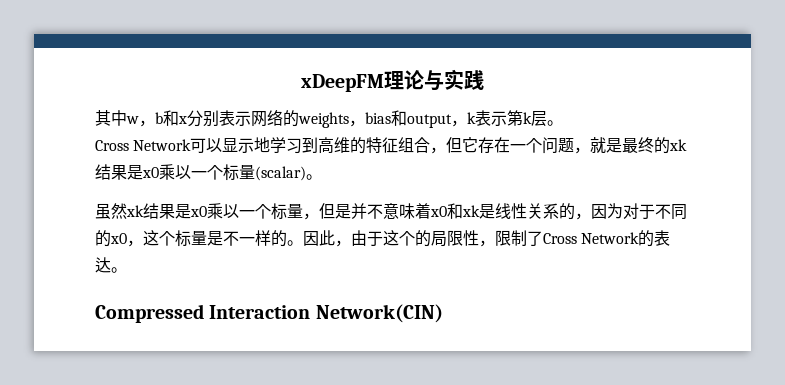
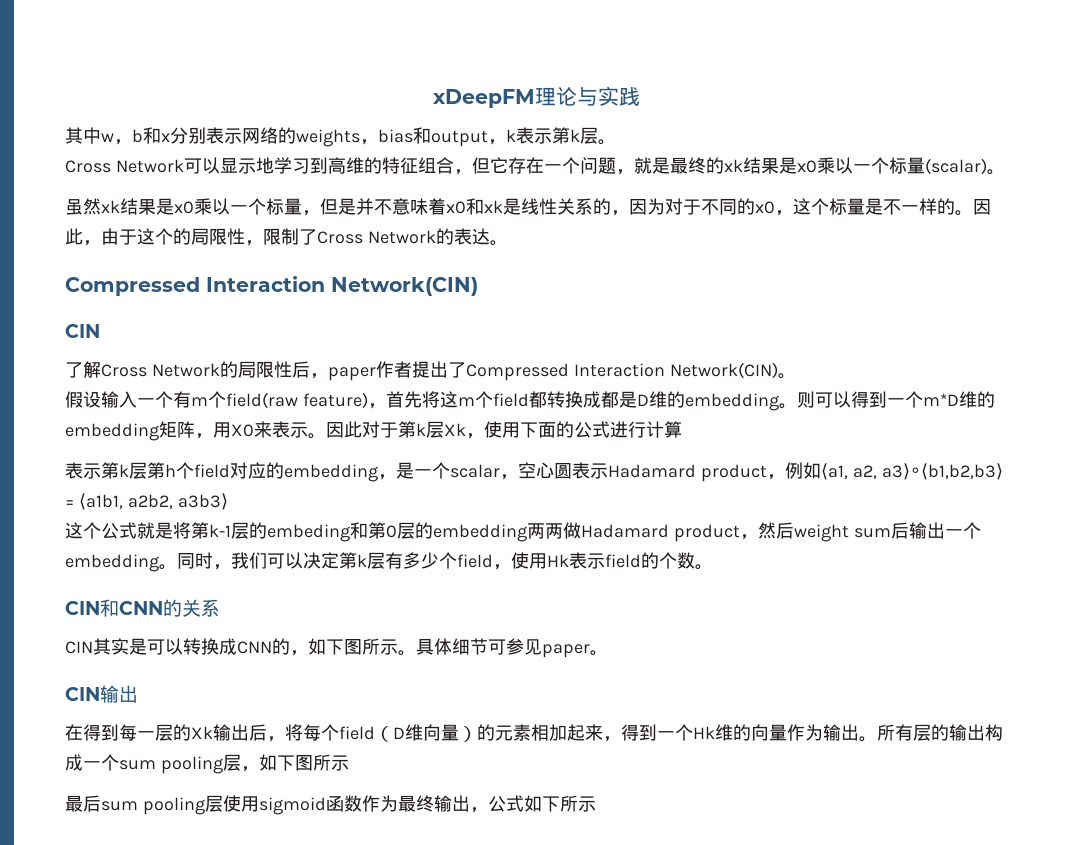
(443, 313) none -> [65,324,100,338] [65,361,796,381] [65,391,995,411] [65,421,682,441] [65,462,1003,482] [65,493,228,510] [65,522,981,542] [65,552,713,572] [65,599,220,617] [65,638,608,658] [65,685,138,703] [65,724,1003,742] [65,754,349,774] [65,795,596,815] // CIN // 了解Cross Network的局限性后，paper作者提出了Compressed Interaction Network(CIN)。 // 假设输入一个有m个field(raw feature)，首先将这m个field都转换成都是D维的embedding。则可以得到一个m*D维的embedding矩阵，用X0来表示。因此对于第k层Xk，使用下面的公式进行计算 // 表示第k层第h个field对应的embedding，是一个scalar，空心圆表示Hadamard product，例如⟨a1, a2, a3⟩◦⟨b1,b2,b3⟩ = ⟨a1b1, a2b2, a3b3⟩ // 这个公式就是将第k-1层的embeding和第0层的embedding两两做Hadamard product，然后weight sum后输出一个embedding。同时，我们可以决定第k层有多少个field，使用Hk表示field的个数。 // CIN和CNN的关系 // CIN其实是可以转换成CNN的，如下图所示。具体细节可参见paper。 // CIN输出 // 在得到每一层的Xk输出后，将每个field（D维向量）的元素相加起来，得到一个Hk维的向量作为输出。所有层的输出构成一个sum pooling层，如下图所示 // 最后sum pooling层使用sigmoid函数作为最终输出，公式如下所示

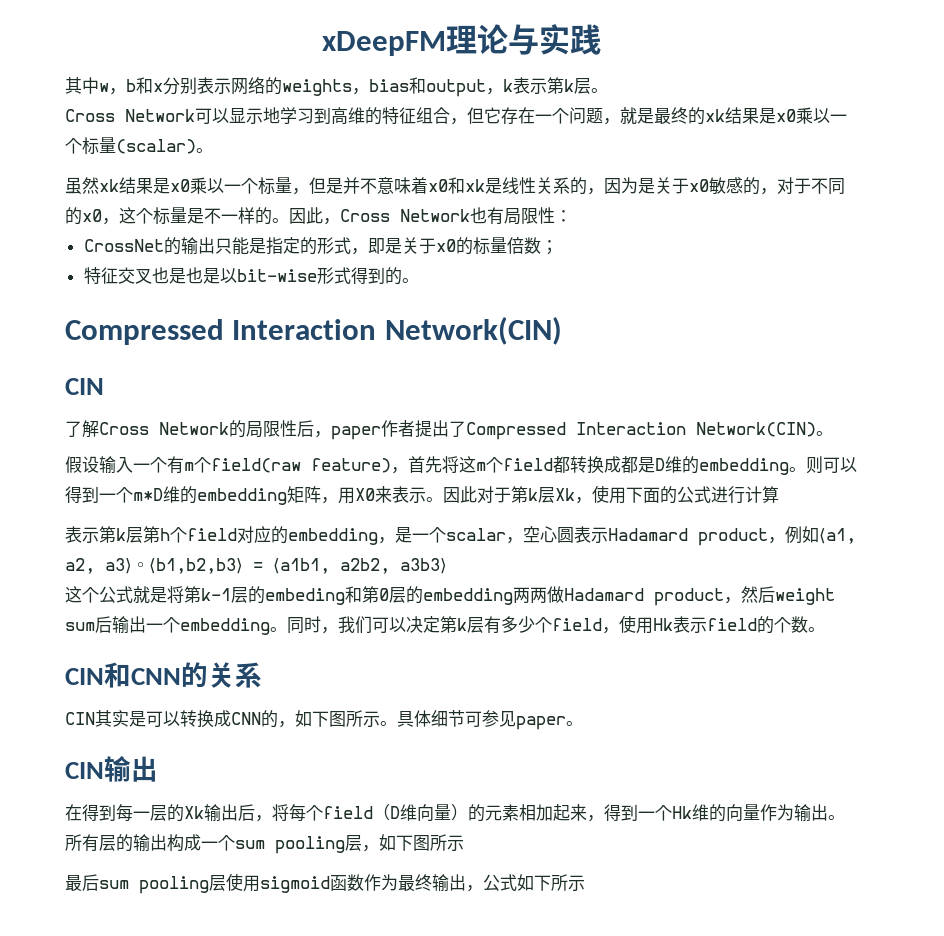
(665, 206) none -> [638,177,777,195] 是关于x0敏感的，
[101,228,490,246] 由于这个的局限性，限制了Cross Network的表达 -> [340,207,572,225] [83,237,558,255] [83,267,402,285] Cross Network也有局限性： // CrossNet的输出只能是指定的形式，即是关于x0的标量倍数； // 特征交叉也是也是以bit-wise形式得到的

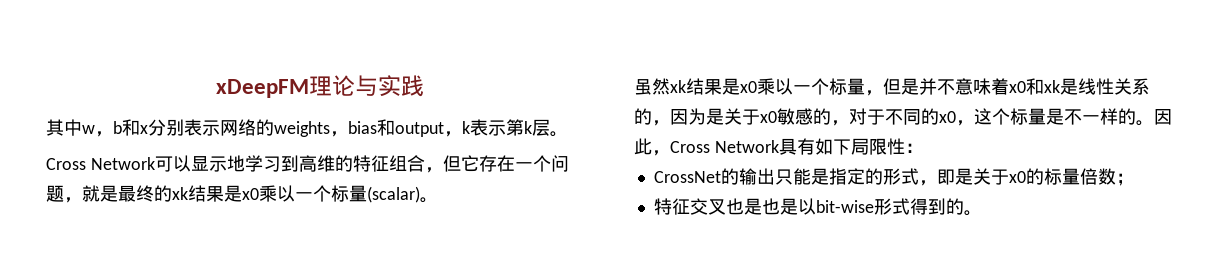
[470,207,504,225] 也有 -> [778,138,851,155] 具有如下
[65,316,562,345] [65,378,104,395] [65,420,833,440] [65,456,857,475] [65,485,779,505] [65,526,856,546] [65,558,447,574] [65,586,835,606] [65,615,825,635] [65,662,262,688] [65,710,583,730] [65,756,158,782] [65,804,845,822] [65,834,464,854] [65,873,585,894] // Compressed Interaction Network(CIN) // CIN // 了解Cross Network的局限性后，paper作者提出了Compressed Interaction Network(CIN)。 // 假设输入一个有m个field(raw feature)，首先将这m个field都转换成都是D维的embedding。则可以得到一个m*D维的embedding矩阵，用X0来表示。因此对于第k层Xk，使用下面的公式进行计算 // 表示第k层第h个field对应的embedding，是一个scalar，空心圆表示Hadamard product，例如⟨a1, a2, a3⟩◦⟨b1,b2,b3⟩ = ⟨a1b1, a2b2, a3b3⟩ // 这个公式就是将第k-1层的embeding和第0层的embedding两两做Hadamard product，然后weight sum后输出一个embedding。同时，我们可以决定第k层有多少个field，使用Hk表示field的个数。 // CIN和CNN的关系 // CIN其实是可以转换成CNN的，如下图所示。具体细节可参见paper。 // CIN输出 // 在得到每一层的Xk输出后，将每个field（D维向量）的元素相加起来，得到一个Hk维的向量作为输出。所有层的输出构成一个sum pooling层，如下图所示 // 最后sum pooling层使用sigmoid函数作为最终输出，公式如下所示 -> (982, 213) none

